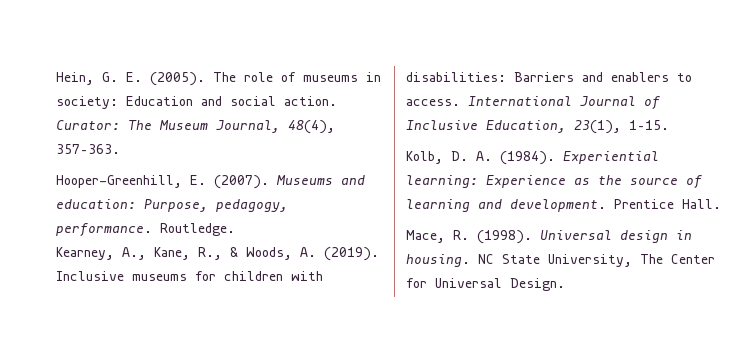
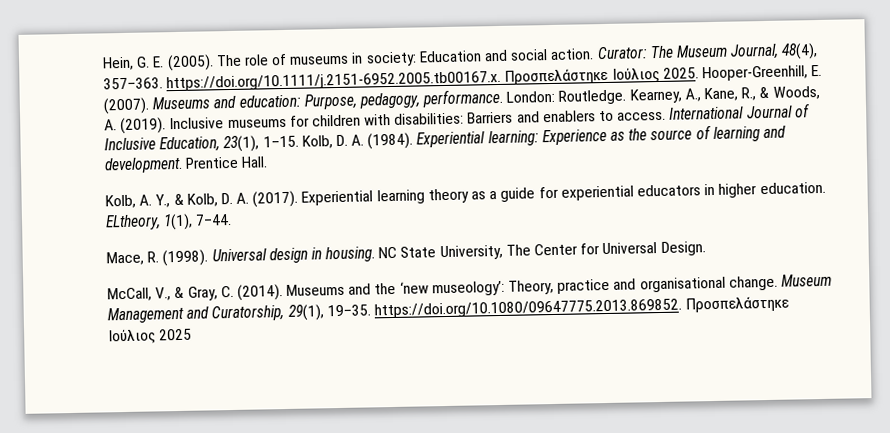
(120, 149) // -> [166,66,699,92] https://doi.org/10.1111/j.2151-6952.2005.tb00167.x. Προσπελάστηκε Ιούλιος 2025.
(152, 230) none -> [506,90,556,103] London:
(235, 229) // -> (627, 97) none
(669, 125) // -> (299, 141) none
(721, 204) none -> [105,181,826,209] [105,213,233,231] // Kolb, A. Y., & Kolb, D. A. (2017). Experiential learning theory as a guide for experiential educators in higher education. ELtheory, 1(1), 7–44.
(565, 284) none -> [107,273,832,302] [107,295,790,324] [108,328,193,345] // McCall, V., & Gray, C. (2014). Museums and the ‘new museology’: Theory, practice and organisational change. Museum Management and Curatorship, 29(1), 19–35. https://doi.org/10.1080/09647775.2013.869852. Προσπελάστηκε Ιούλιος 2025

